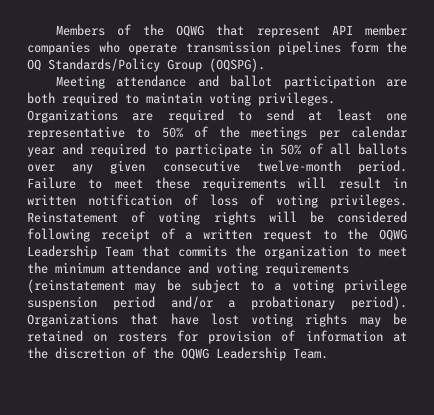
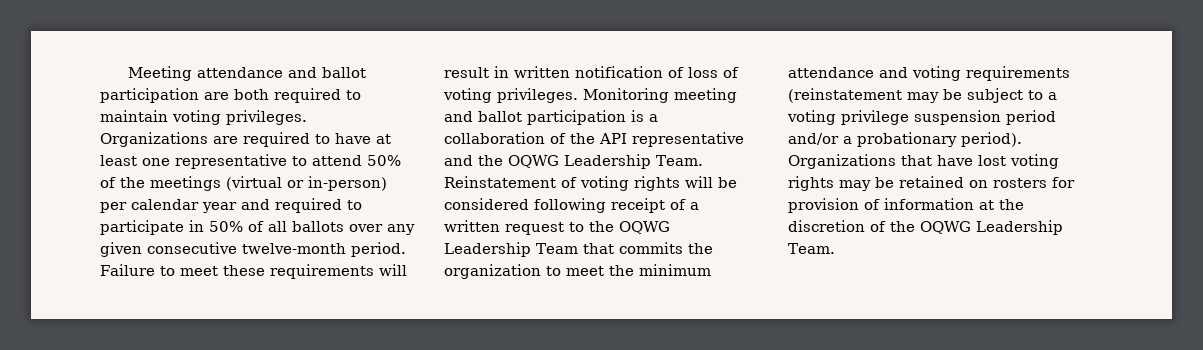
[55,24,407,38] [27,41,407,55] [27,58,265,72] Members of the OQWG that represent API member companies who operate transmission pipelines form the OQ Standards/Policy Group (OQSPG). // -> (128, 73) none
[266,109,295,121] send -> [335,133,371,144] have
(151, 133) none -> [312,155,362,166] attend
(308, 133) none -> [226,176,387,191] (virtual or in-person)
(407, 201) none -> [583,88,737,103] [444,110,658,125] [444,132,744,147] [444,154,703,169] Monitoring meeting and ballot participation is a collaboration of the API representative and the OQWG Leadership Team.

